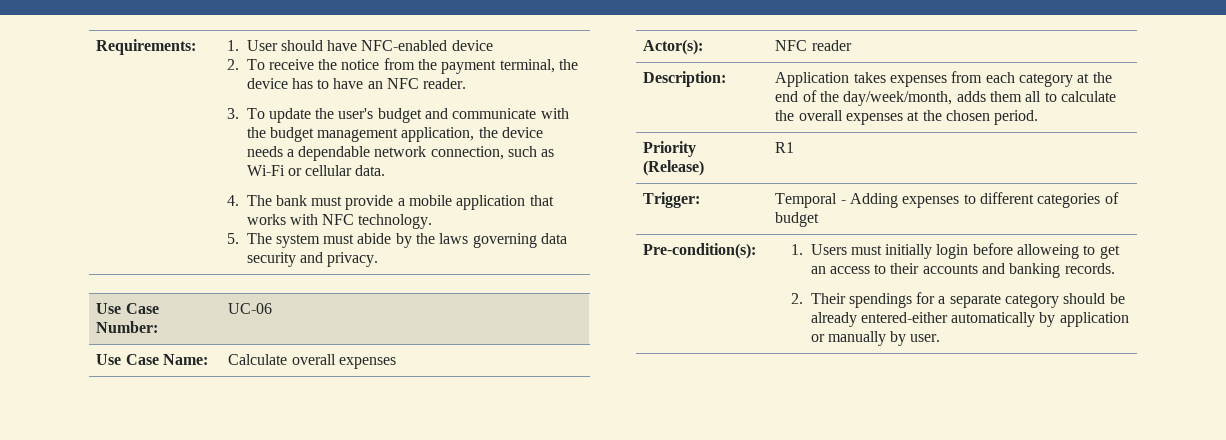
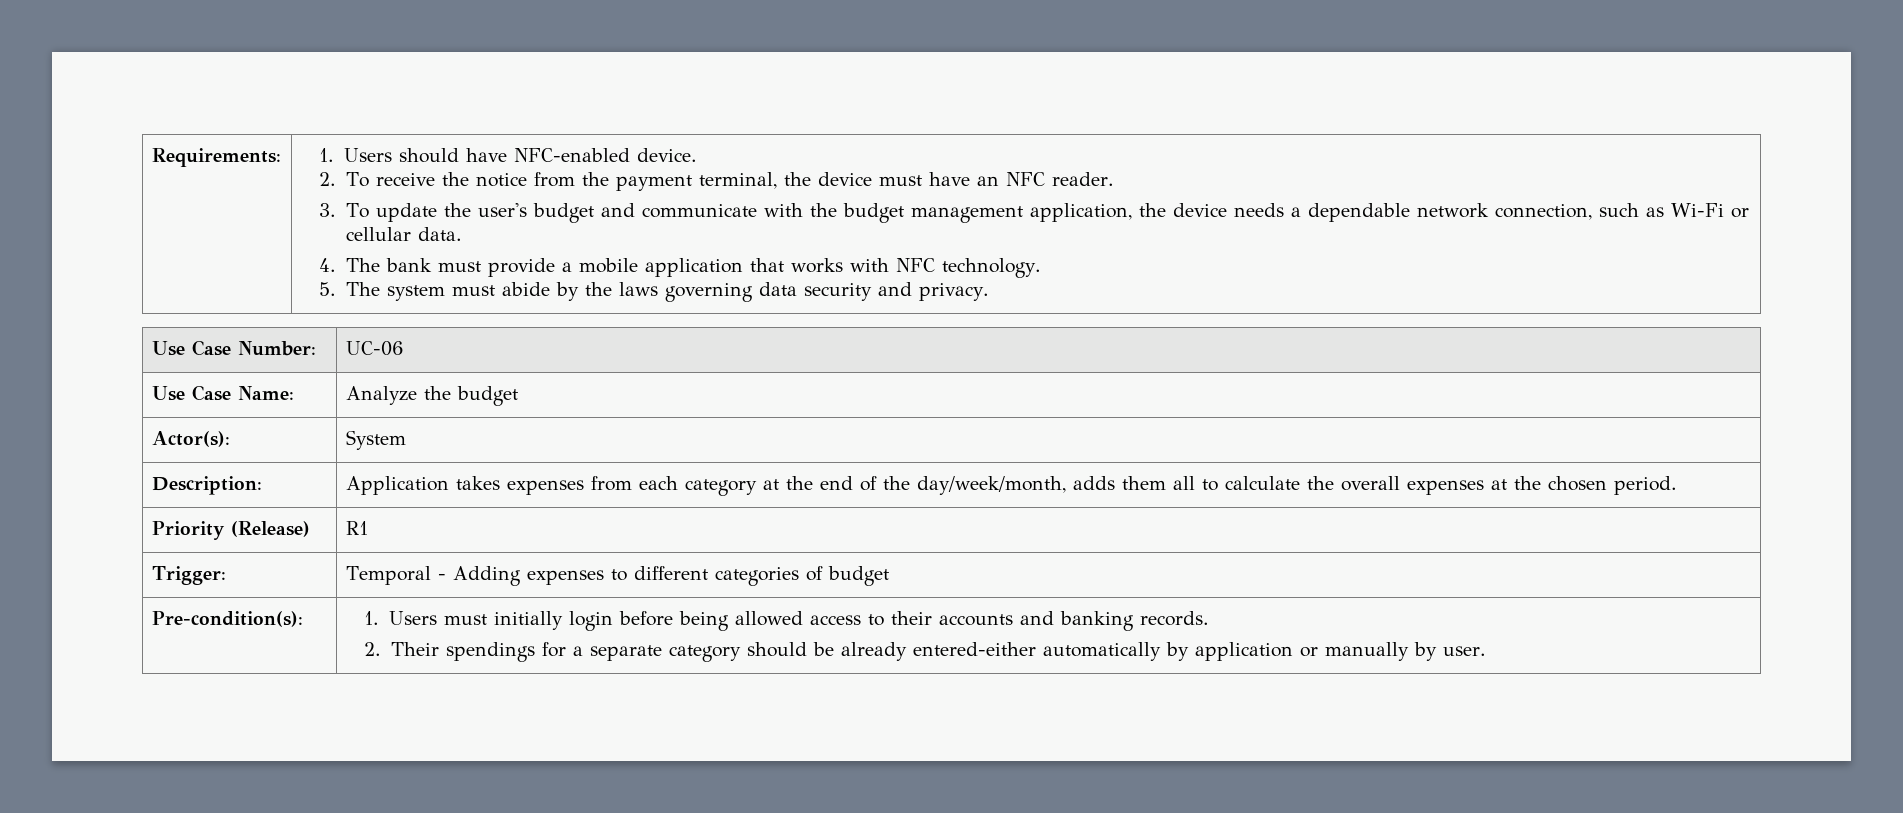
[246,40,278,51] User -> [344,148,393,162] Users
[451,40,493,51] device -> [637,148,698,162] device.
[291,78,330,89] has to -> [879,175,923,186] must
[228,354,397,369] Calculate overall expenses -> [345,386,518,406] Analyze the budget
[775,40,852,51] NFC reader -> [345,430,406,450] System
[1017,244,1120,259] [810,266,826,274] alloweing to get an -> [679,611,804,631] being allowed

